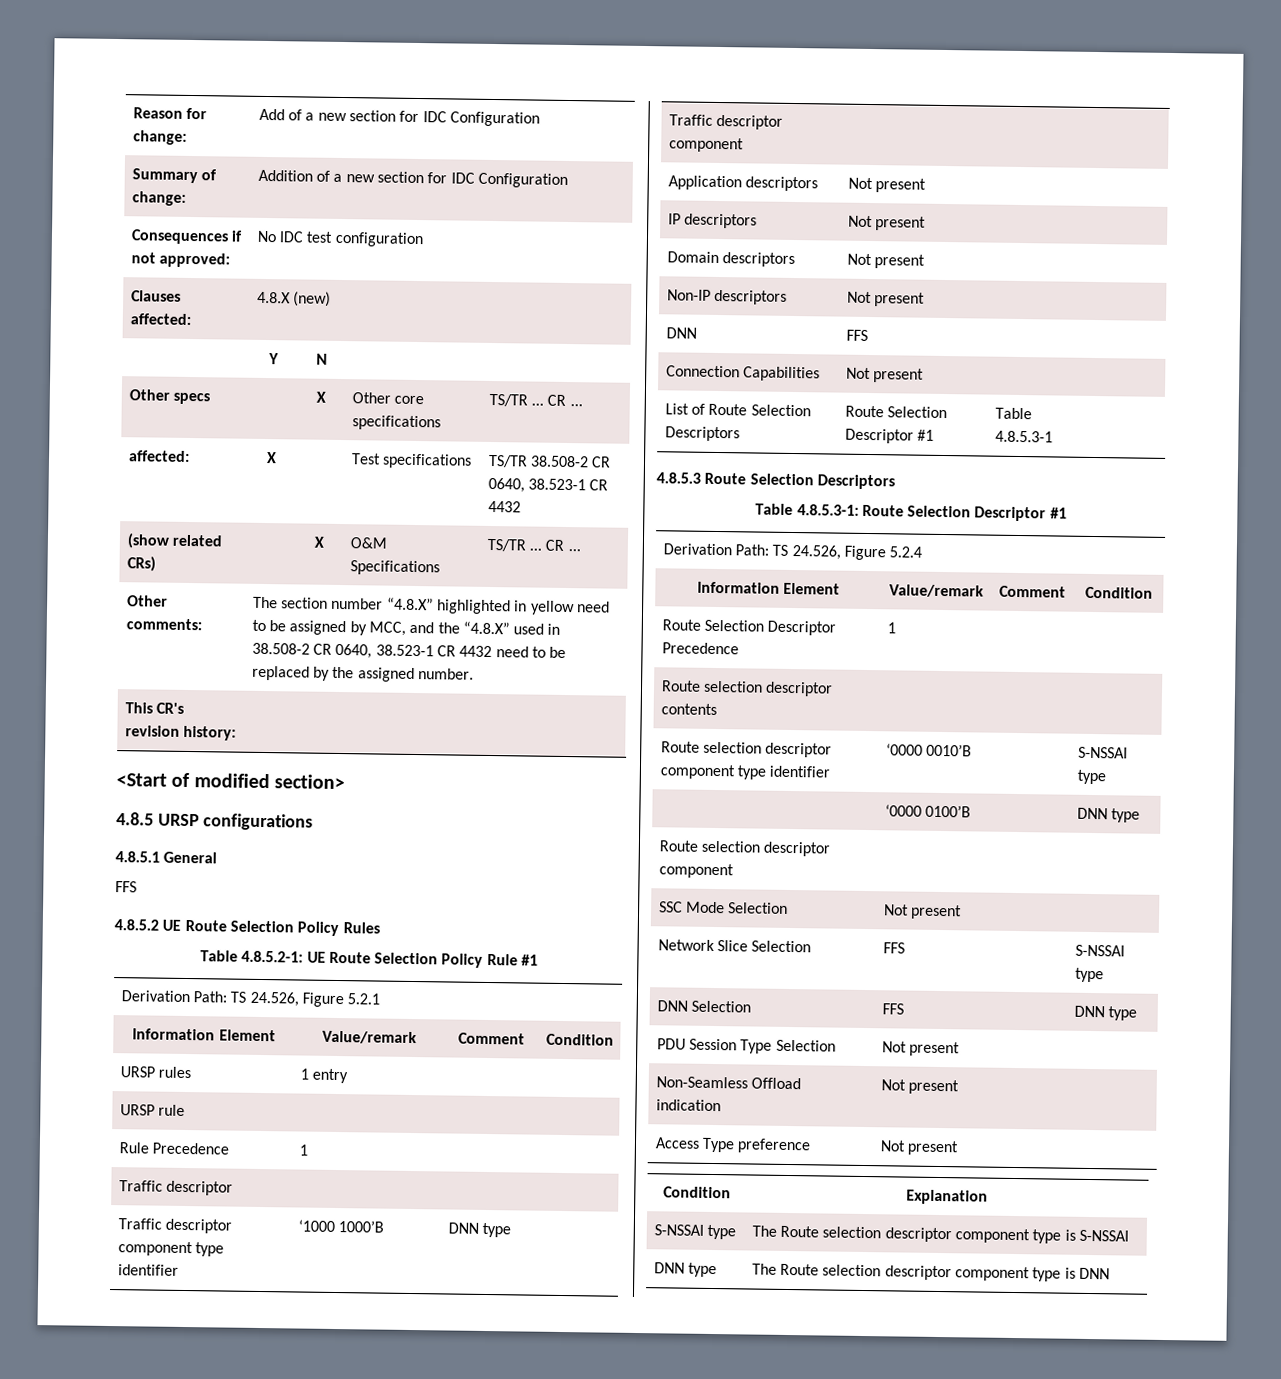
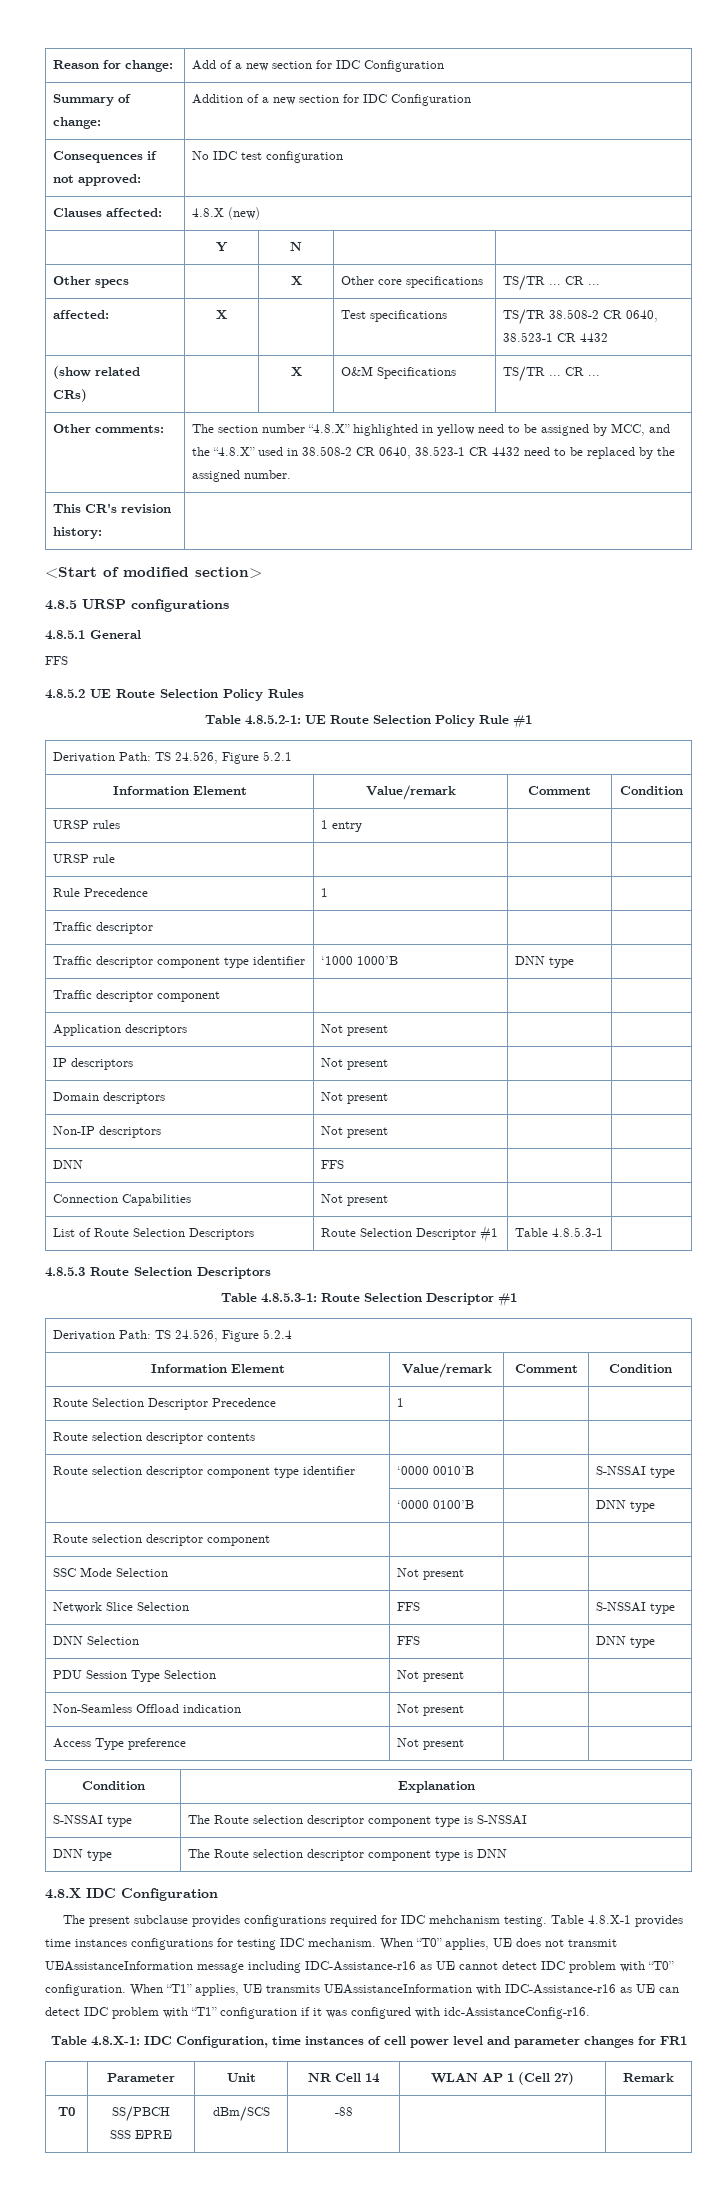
(1110, 1273) none -> [45,1888,218,1901] [62,1915,683,1927] [45,1938,617,1950] [45,1961,674,1973] [45,1984,679,1996] [45,2007,590,2019] [50,2036,687,2048] [107,2073,175,2082] [226,2073,256,2082] [308,2073,380,2083] [431,2072,574,2085] [623,2073,674,2082] [58,2107,75,2116] [112,2106,170,2122] [110,2130,172,2139] [212,2106,270,2122] [334,2107,353,2116] // 4.8.X IDC Configuration // The present subclause provides configurations required for IDC mehchanism testing. Table 4.8.X-1 provides time instances configurations for testing IDC mechanism. When “T0” applies, UE does not transmit UEAssistanceInformation message including IDC-Assistance-r16 as UE cannot detect IDC problem with “T0” configuration. When “T1” applies, UE transmits UEAssistanceInformation with IDC-Assistance-r16 as UE can detect IDC problem with “T1” configuration if it was configured with idc-AssistanceConfig-r16. // Table 4.8.X-1: IDC Configuration, time instances of cell power level and parameter changes for FR1 // | Parameter | Unit | NR Cell 14 | WLAN AP 1 (Cell 27) | Remark // T0 | SS/PBCH // SSS EPRE | dBm/SCS | -88 | |

